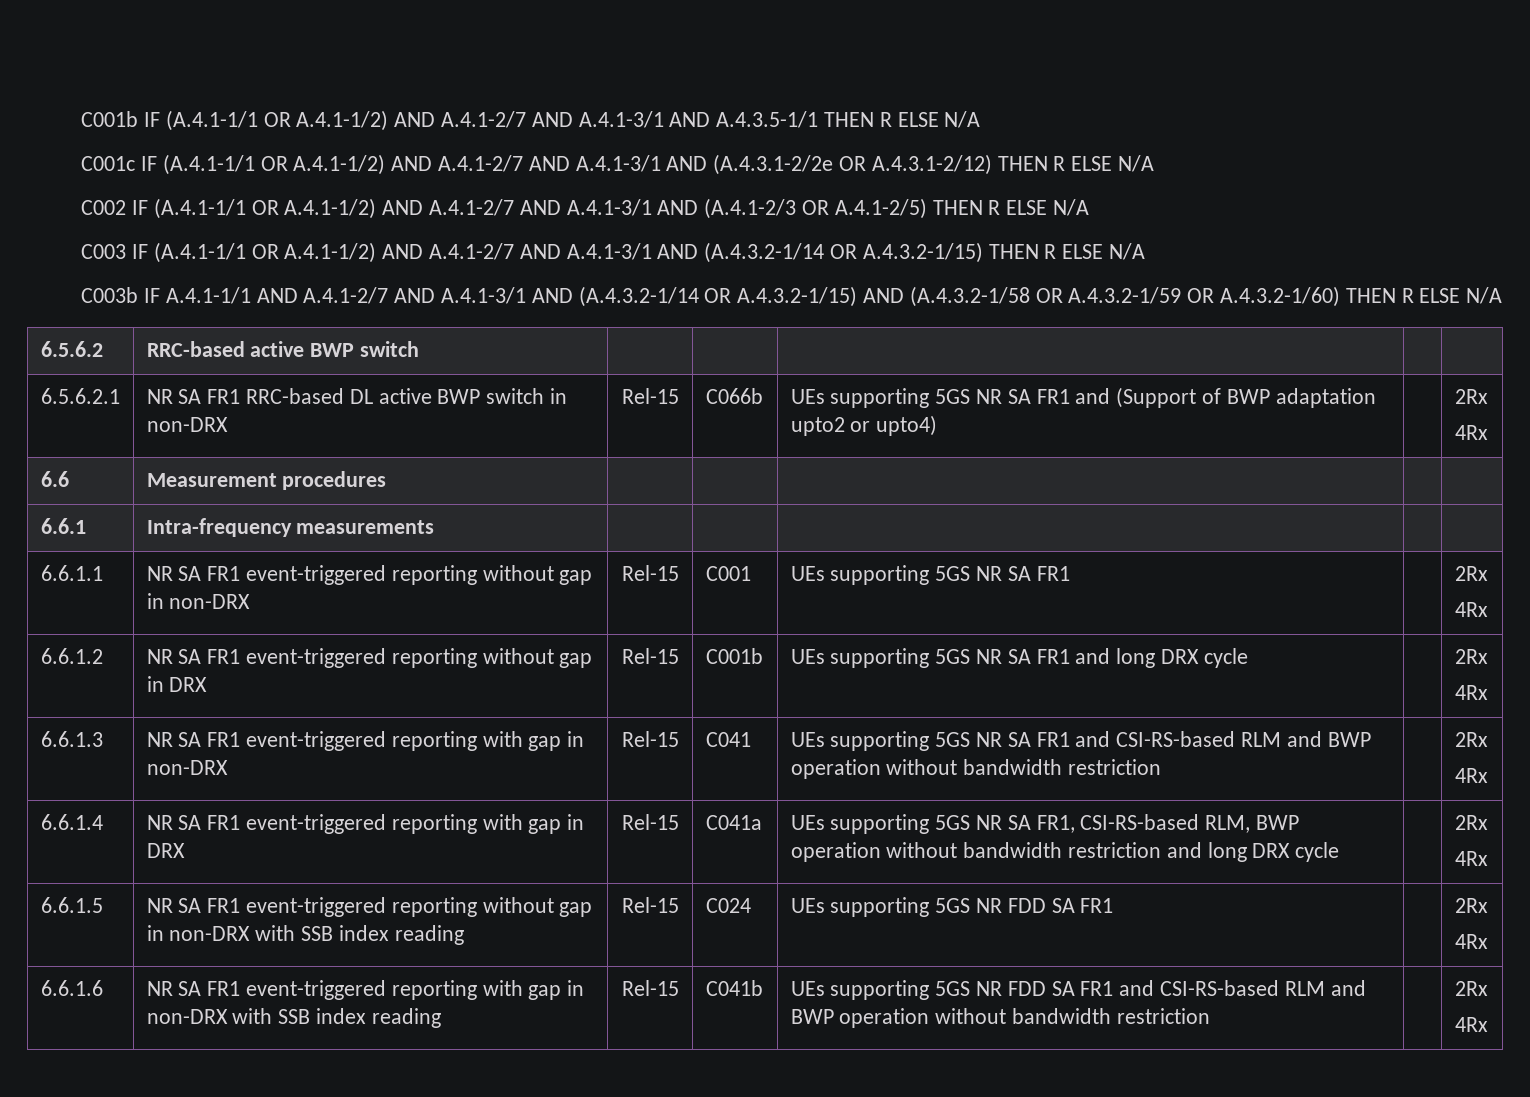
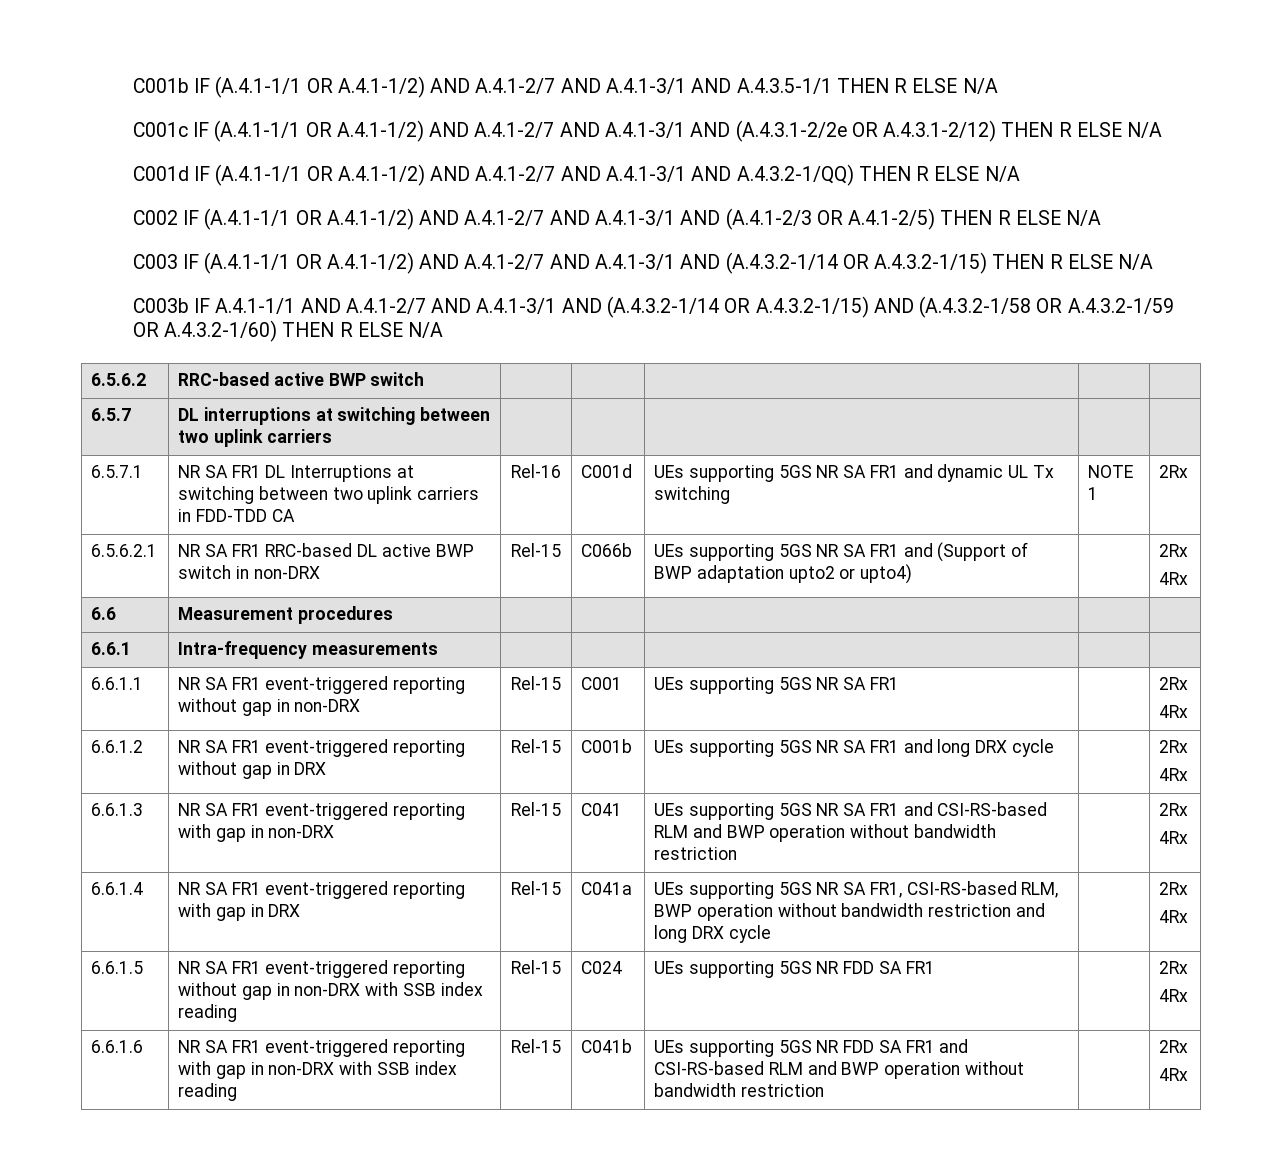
(1154, 163) none -> [132,164,1020,186] // C001d IF (A.4.1-1/1 OR A.4.1-1/2) AND A.4.1-2/7 AND A.4.1-3/1 AND A.4.3.2-1/QQ) THEN R ELSE N/A
(419, 349) none -> [91,408,132,421] [178,407,491,425] [178,429,332,447] [91,465,144,478] [178,465,414,482] [178,486,480,504] [178,509,295,522] [511,464,561,478] [581,464,633,478] [654,464,1054,482] [654,486,731,504] [1088,465,1134,478] [1088,487,1099,500] [1159,465,1189,478] // 6.5.7 | DL interruptions at switching between two uplink carriers | | | | | // 6.5.7.1 | NR SA FR1 DL Interruptions at switching between two uplink carriers in FDD-TDD CA | Rel-16 | C001d | UEs supporting 5GS NR SA FR1 and dynamic UL Tx switching | NOTE 1 | 2Rx

